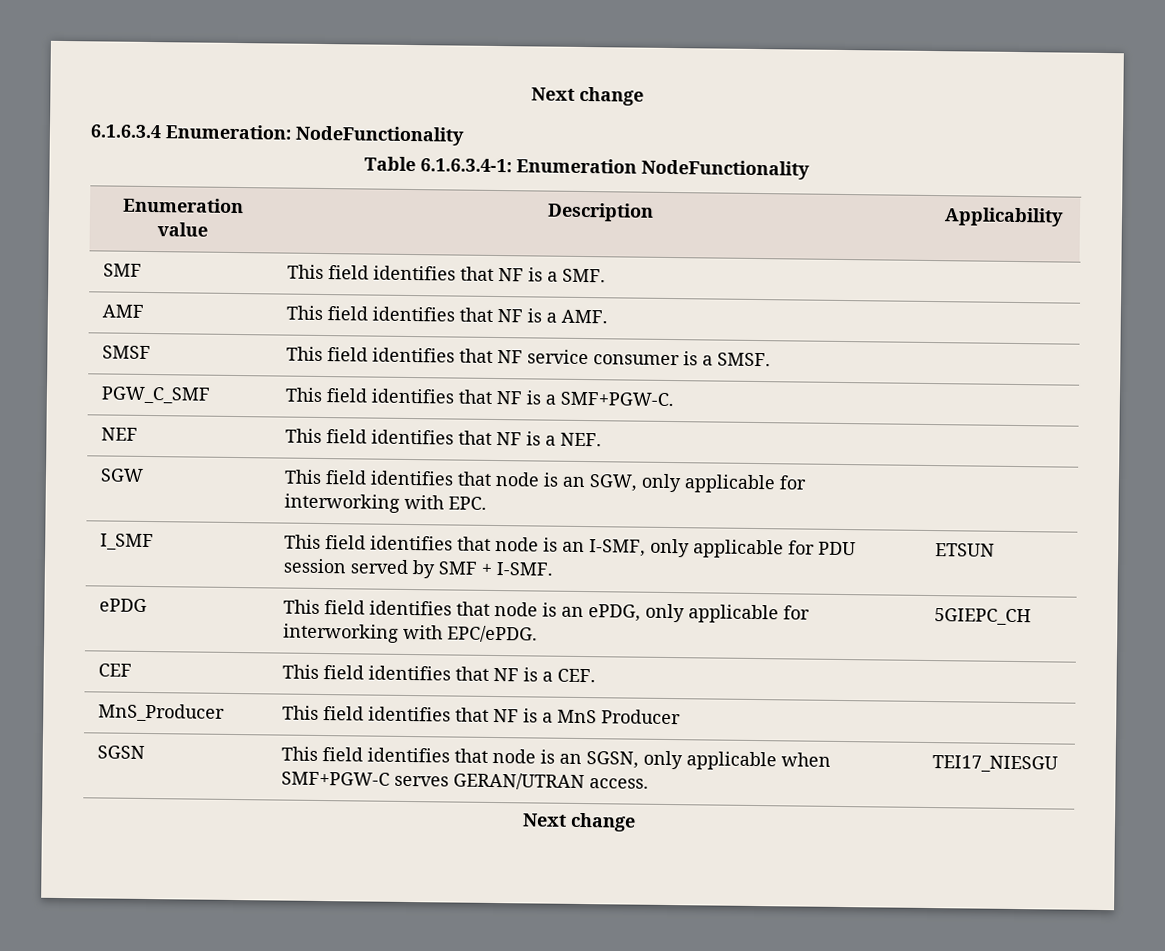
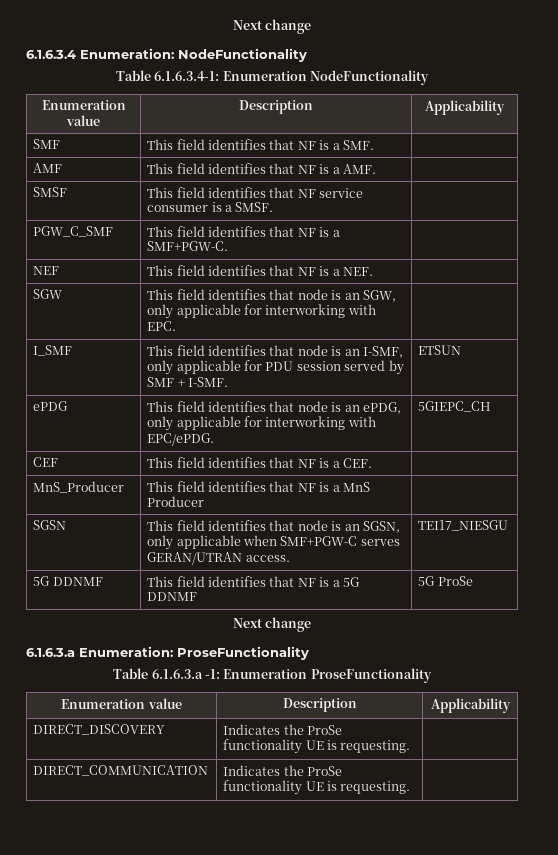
[521,812,636,832] // Next change -> [33,576,103,586] [147,576,360,587] [147,592,198,601] [418,576,473,586] [232,617,312,632] [26,646,309,660] [113,668,432,683] [61,698,182,709] [282,698,357,712] [430,698,511,713] [33,724,166,735] [223,724,342,735] [223,739,411,754] [33,765,209,776] [223,765,342,776] [223,780,411,795] // 5G DDNMF | This field identifies that NF is a 5G DDNMF | 5G ProSe // Next change // 6.1.6.3.a Enumeration: ProseFunctionality // Table 6.1.6.3.a -1: Enumeration ProseFunctionality // Enumeration value | Description | Applicability // DIRECT_DISCOVERY | Indicates the ProSe functionality UE is requesting. | // DIRECT_COMMUNICATION | Indicates the ProSe functionality UE is requesting. |

